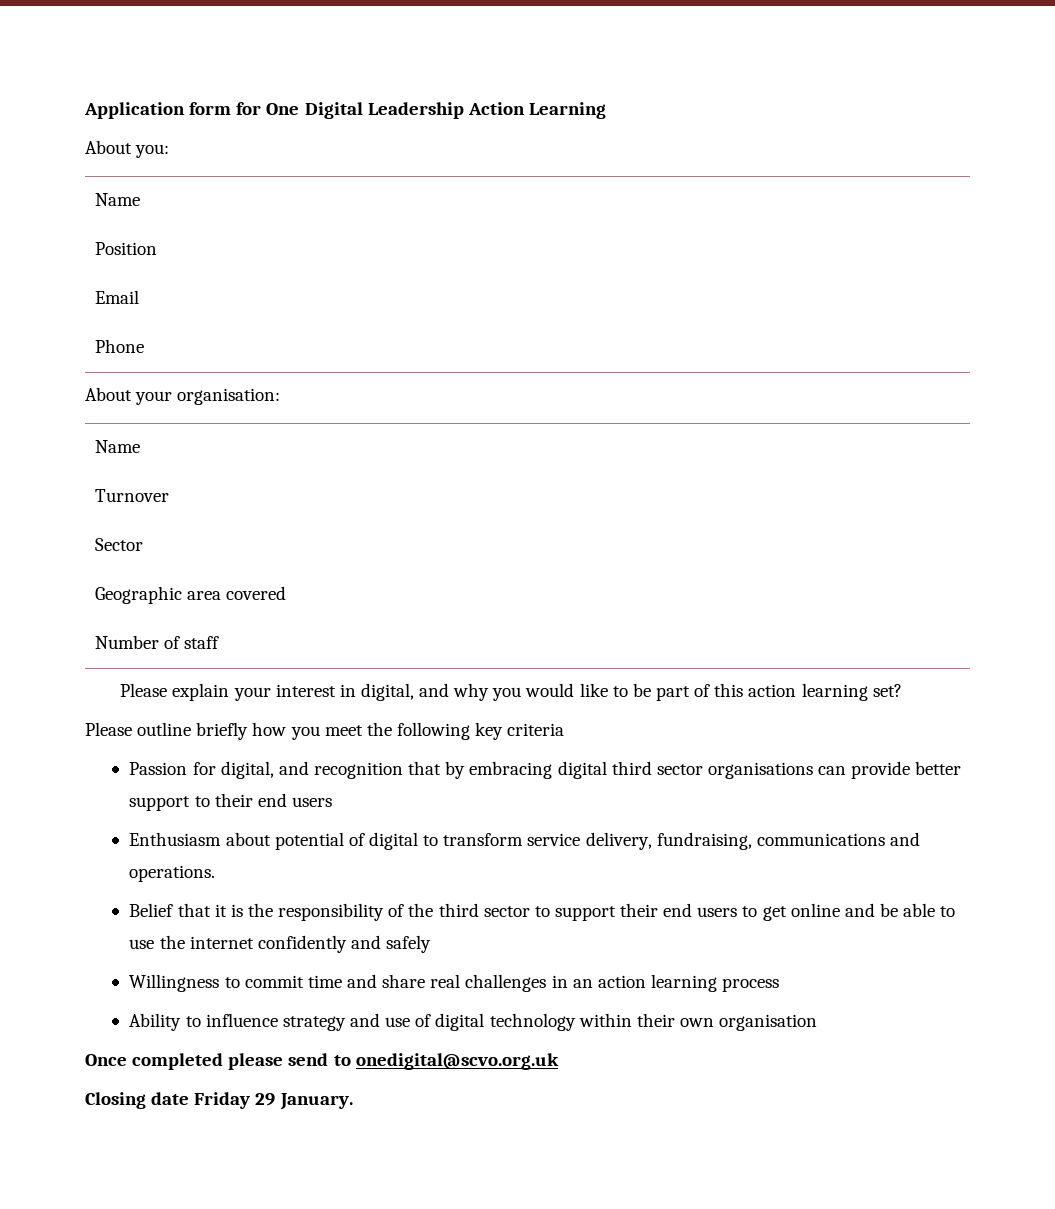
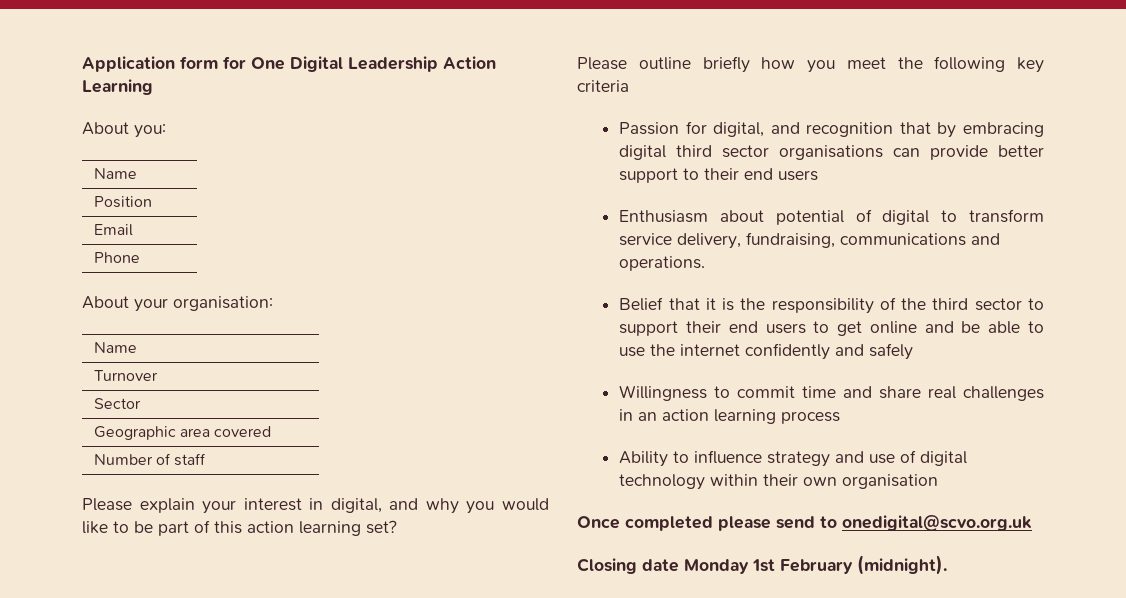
[194,1092,353,1110] Friday 29 January. -> [684,555,947,575] Monday 1st February (midnight).

